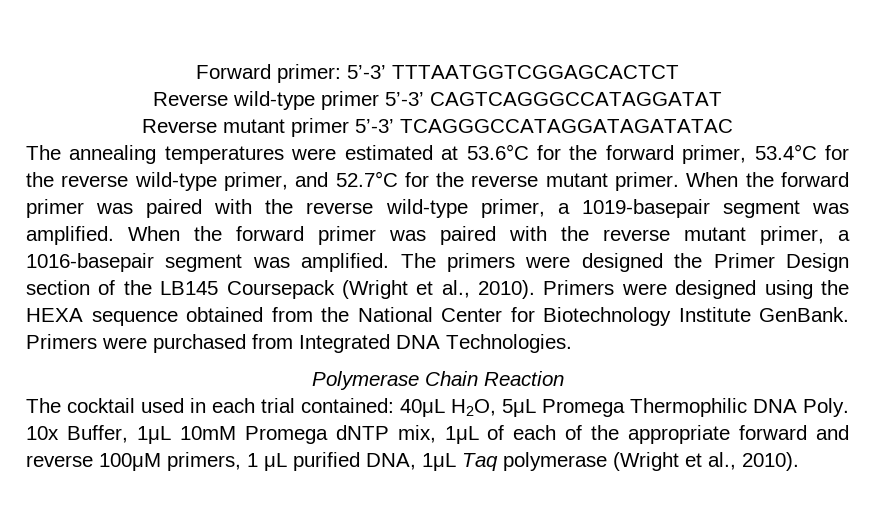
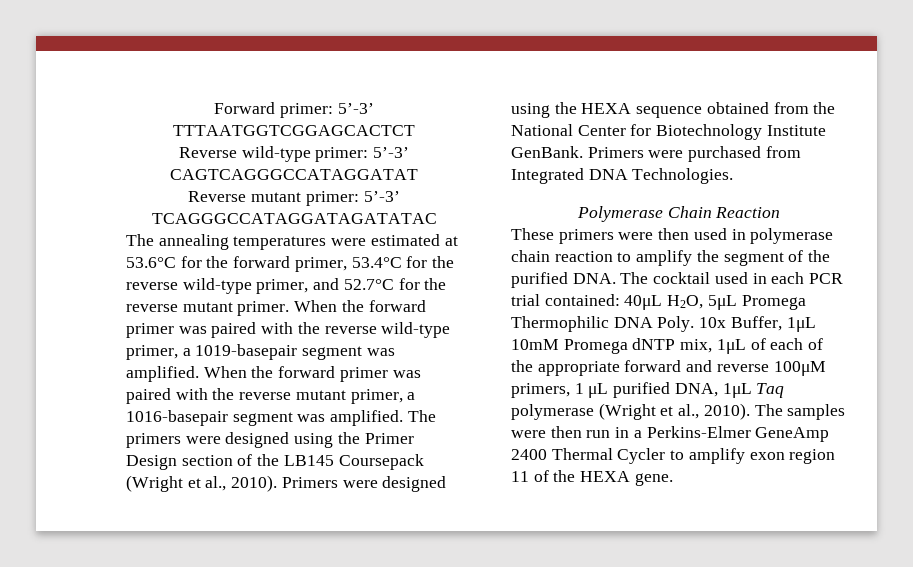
[321,91,379,110] primer -> [315,147,369,162] primer:
[291,118,349,137] primer -> [305,191,359,206] primer:
(663, 262) none -> [294,433,334,448] using
(564, 378) none -> [511,228,834,244] [511,250,831,266] [511,272,616,288] These primers were then used in polymerase chain reaction to amplify the segment of the purified DNA.
(255, 405) none -> [809,273,844,284] PCR
(799, 461) none -> [754,404,846,420] [511,426,830,442] [511,448,836,464] [511,470,673,486] The samples were then run in a Perkins-Elmer GeneAmp 2400 Thermal Cycler to amplify exon region 11 of the HEXA gene.

